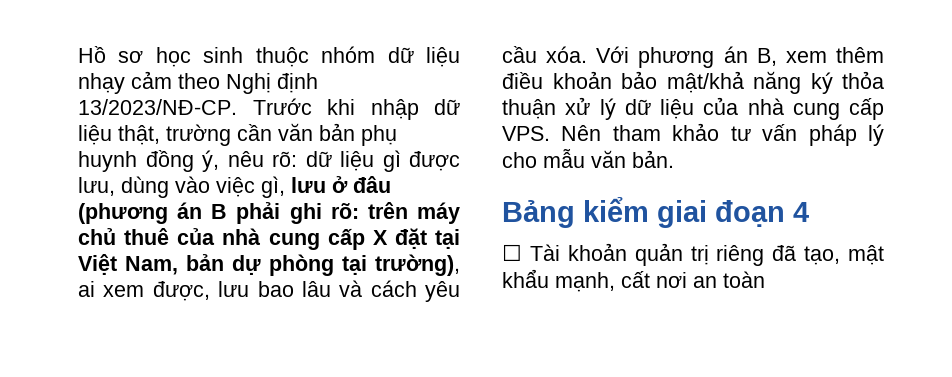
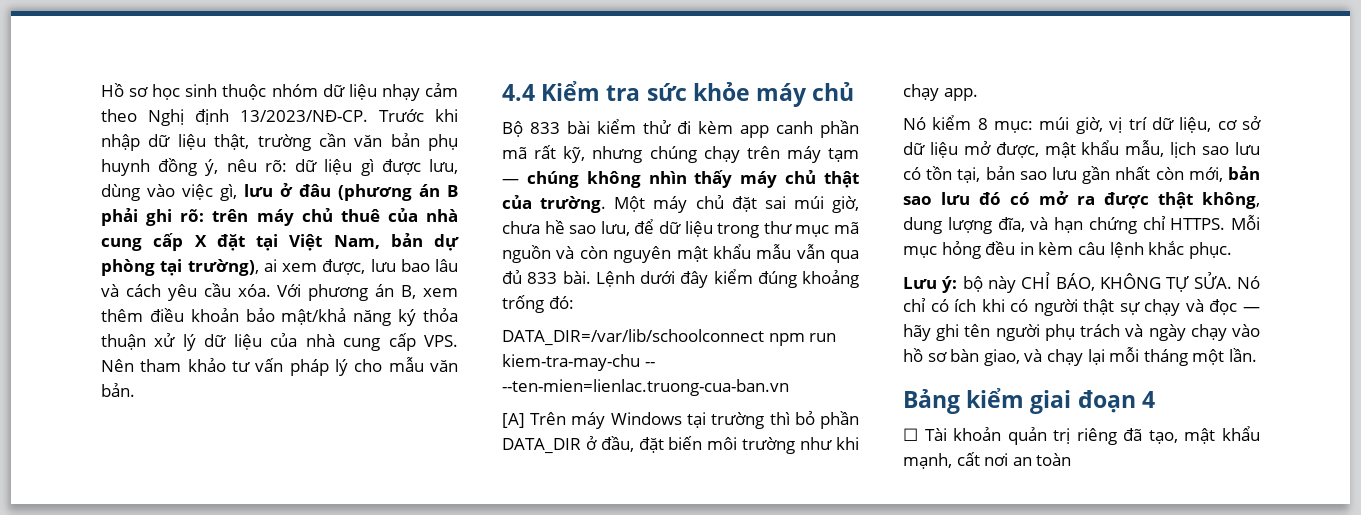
(674, 159) none -> [502,81,855,107] [502,119,859,138] [502,145,859,163] [502,170,859,188] [502,195,859,213] [502,219,859,238] [502,244,859,263] [502,269,859,288] [502,295,574,313] [502,329,837,346] [502,354,655,371] [502,379,789,396] [502,411,859,429] [502,436,859,454] [903,84,978,101] [903,115,1261,134] [903,140,1260,158] [903,166,1260,184] [903,191,1260,209] [903,215,1260,234] [903,241,1232,259] [903,272,1260,293] [903,298,1260,316] [903,324,1260,341] [903,347,1257,366] // 4.4 Kiểm tra sức khỏe máy chủ // Bộ 833 bài kiểm thử đi kèm app canh phần mã rất kỹ, nhưng chúng chạy trên máy tạm — chúng không nhìn thấy máy chủ thật của trường. Một máy chủ đặt sai múi giờ, chưa hề sao lưu, để dữ liệu trong thư mục mã nguồn và còn nguyên mật khẩu mẫu vẫn qua đủ 833 bài. Lệnh dưới đây kiểm đúng khoảng trống đó: // DATA_DIR=/var/lib/schoolconnect npm run kiem-tra-may-chu -- --ten-mien=lienlac.truong-cua-ban.vn // [A] Trên máy Windows tại trường thì bỏ phần DATA_DIR ở đầu, đặt biến môi trường như khi chạy app. // Nó kiểm 8 mục: múi giờ, vị trí dữ liệu, cơ sở dữ liệu mở được, mật khẩu mẫu, lịch sao lưu có tồn tại, bản sao lưu gần nhất còn mới, bản sao lưu đó có mở ra được thật không, dung lượng đĩa, và hạn chứng chỉ HTTPS. Mỗi mục hỏng đều in kèm câu lệnh khắc phục. // Lưu ý: bộ này CHỈ BÁO, KHÔNG TỰ SỬA. Nó chỉ có ích khi có người thật sự chạy và đọc — hãy ghi tên người phụ trách và ngày chạy vào hồ sơ bàn giao, và chạy lại mỗi tháng một lần.

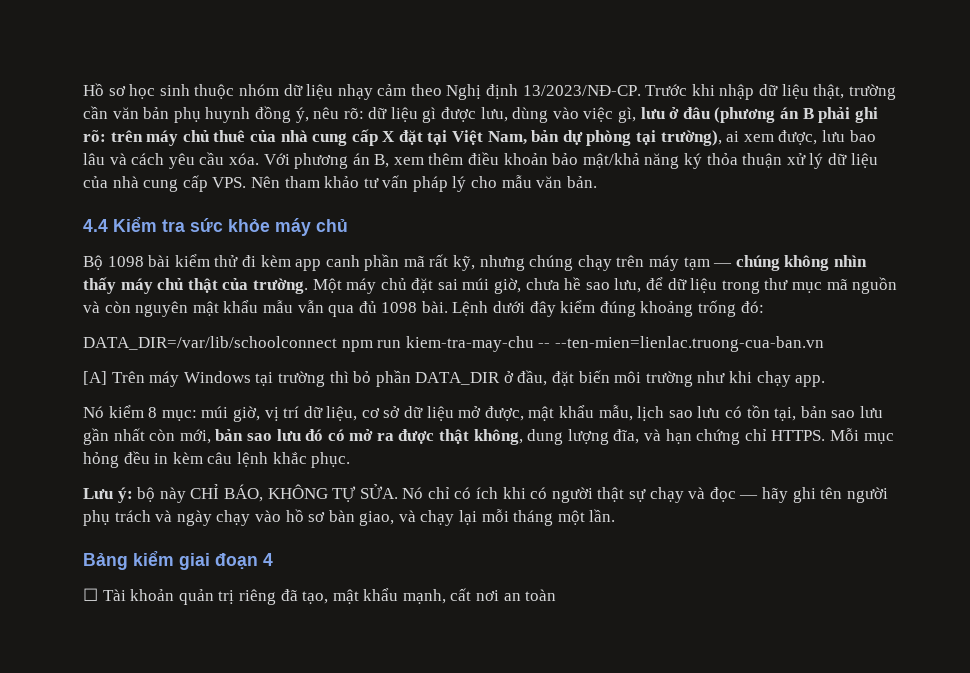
[530,122,560,134] 833 -> [107,256,144,267] 1098
[527,272,558,284] 833 -> [381,302,418,313] 1098

